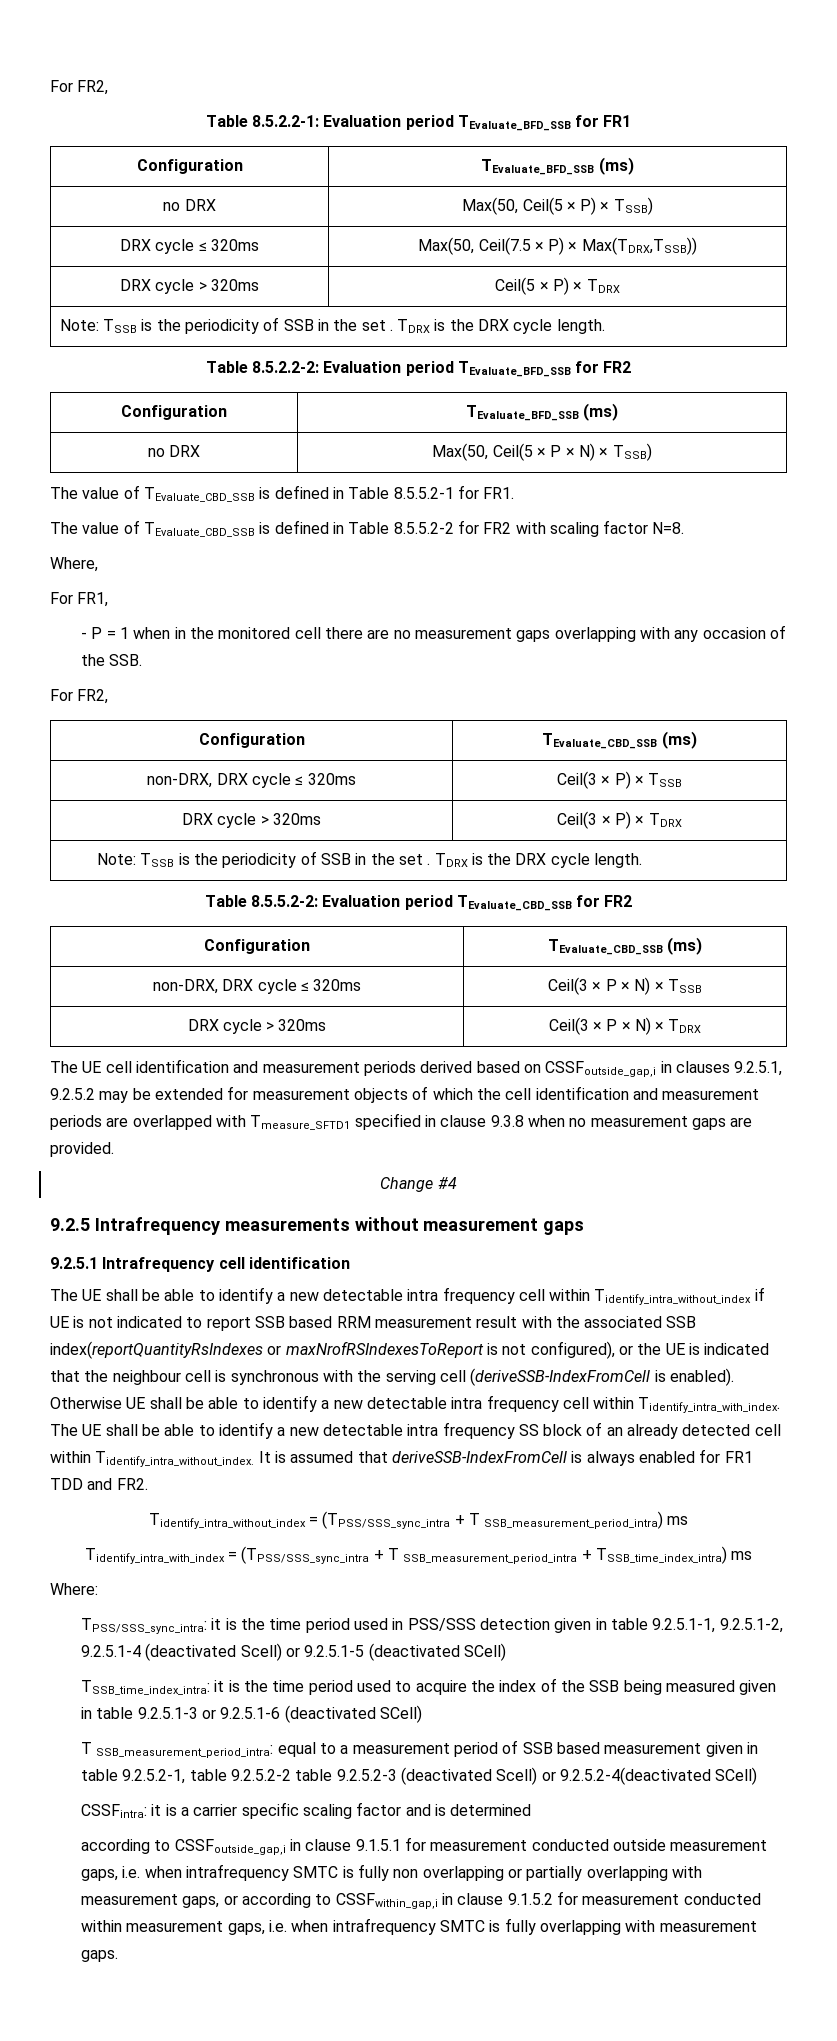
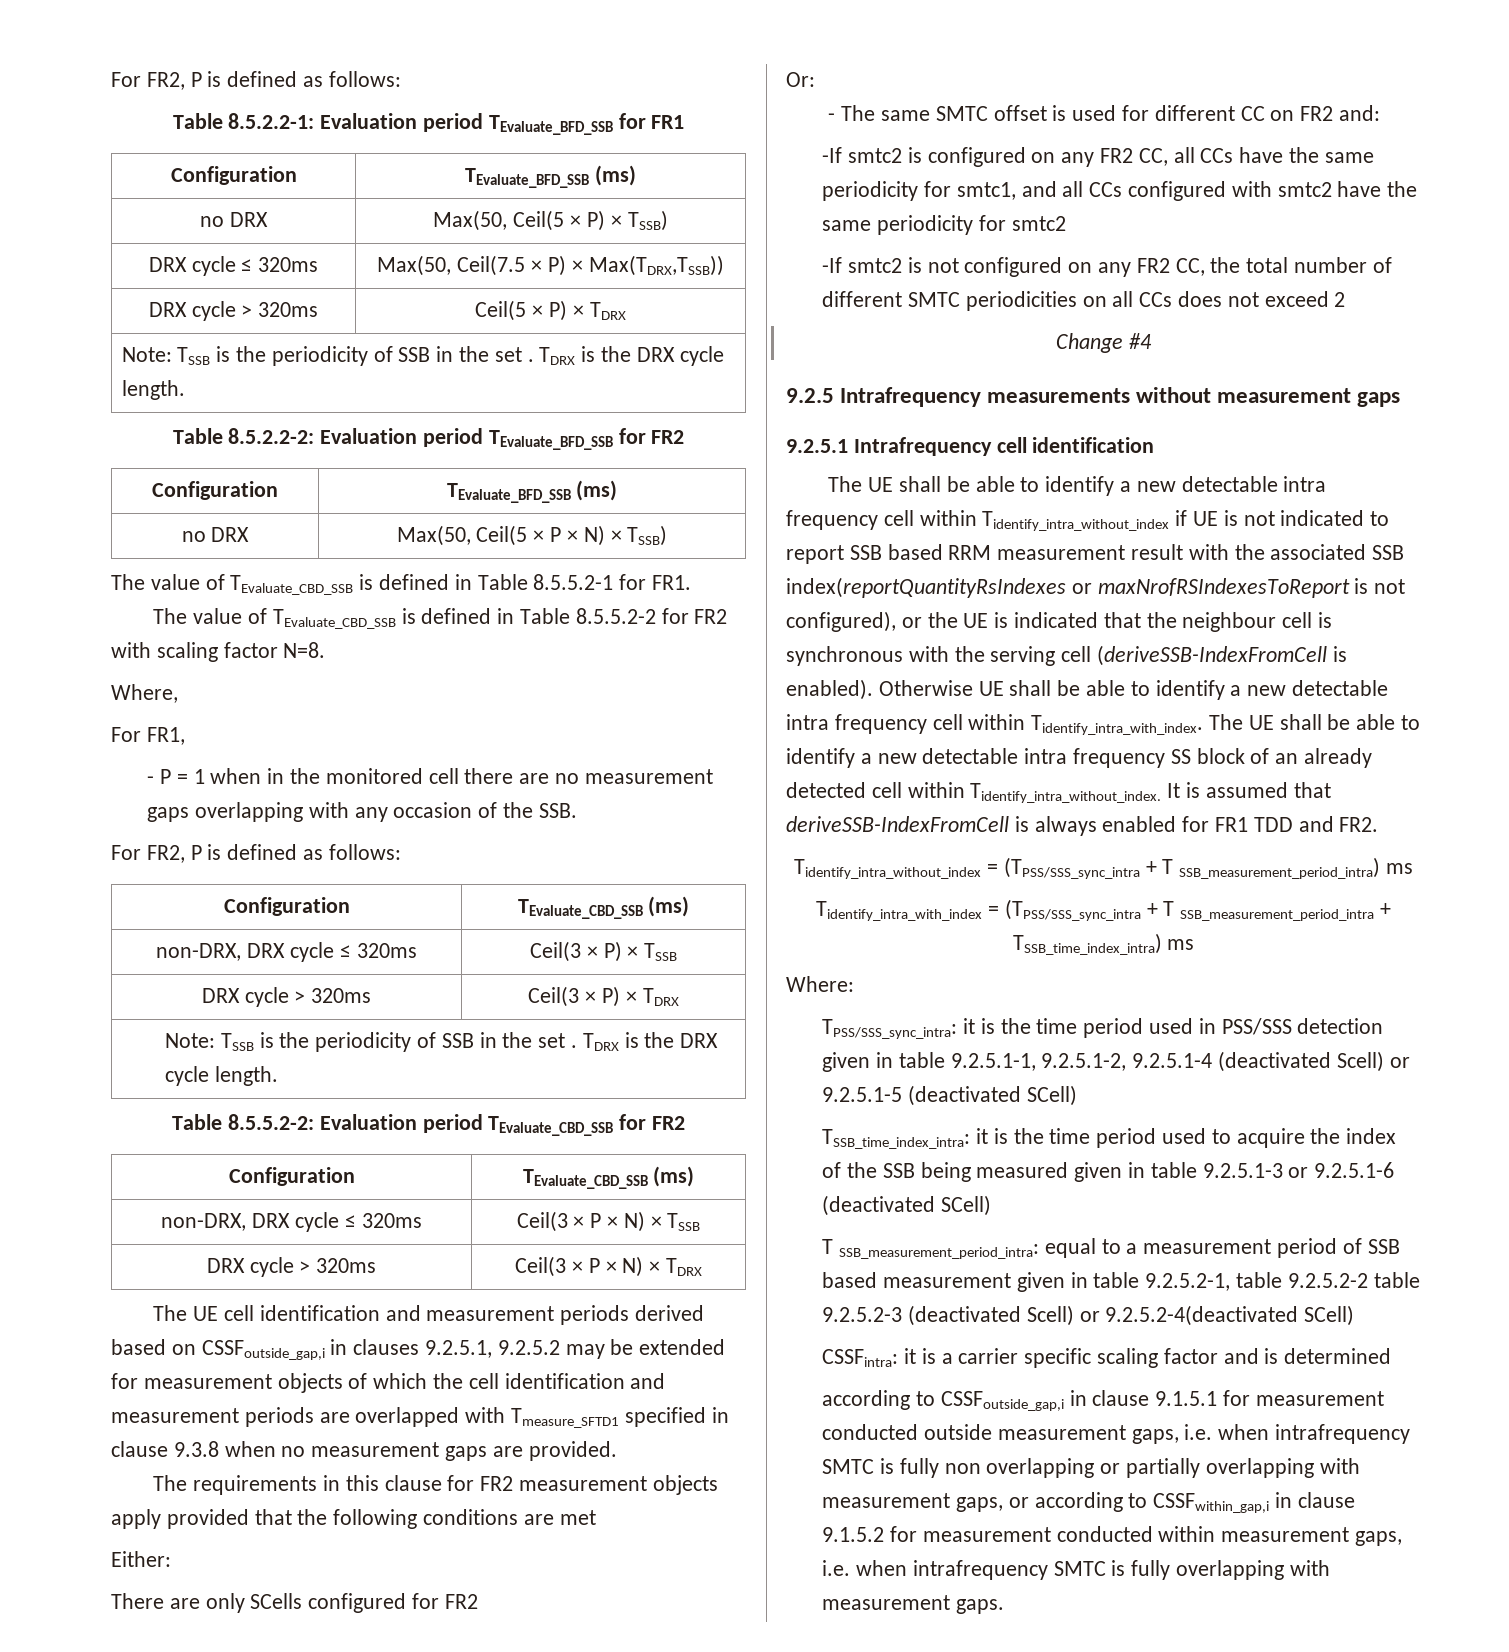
[50,80,109,95] For FR2, -> [111,71,401,90] For FR2, P is defined as follows:
(109, 696) none -> [190,844,401,860] P is defined as follows:
(114, 1149) none -> [153,1475,718,1495] [111,1509,596,1529] [111,1551,171,1567] [111,1593,478,1613] [786,72,815,87] [828,105,1381,121] [822,147,1374,167] [822,181,1418,201] [822,215,1066,235] [822,257,1392,277] [822,291,1346,311] // The requirements in this clause for FR2 measurement objects apply provided that the following conditions are met // Either: // There are only SCells configured for FR2 // Or: // - The same SMTC offset is used for different CC on FR2 and: // -If smtc2 is configured on any FR2 CC, all CCs have the same periodicity for smtc1, and all CCs configured with smtc2 have the same periodicity for smtc2 // -If smtc2 is not configured on any FR2 CC, the total number of different SMTC periodicities on all CCs does not exceed 2

